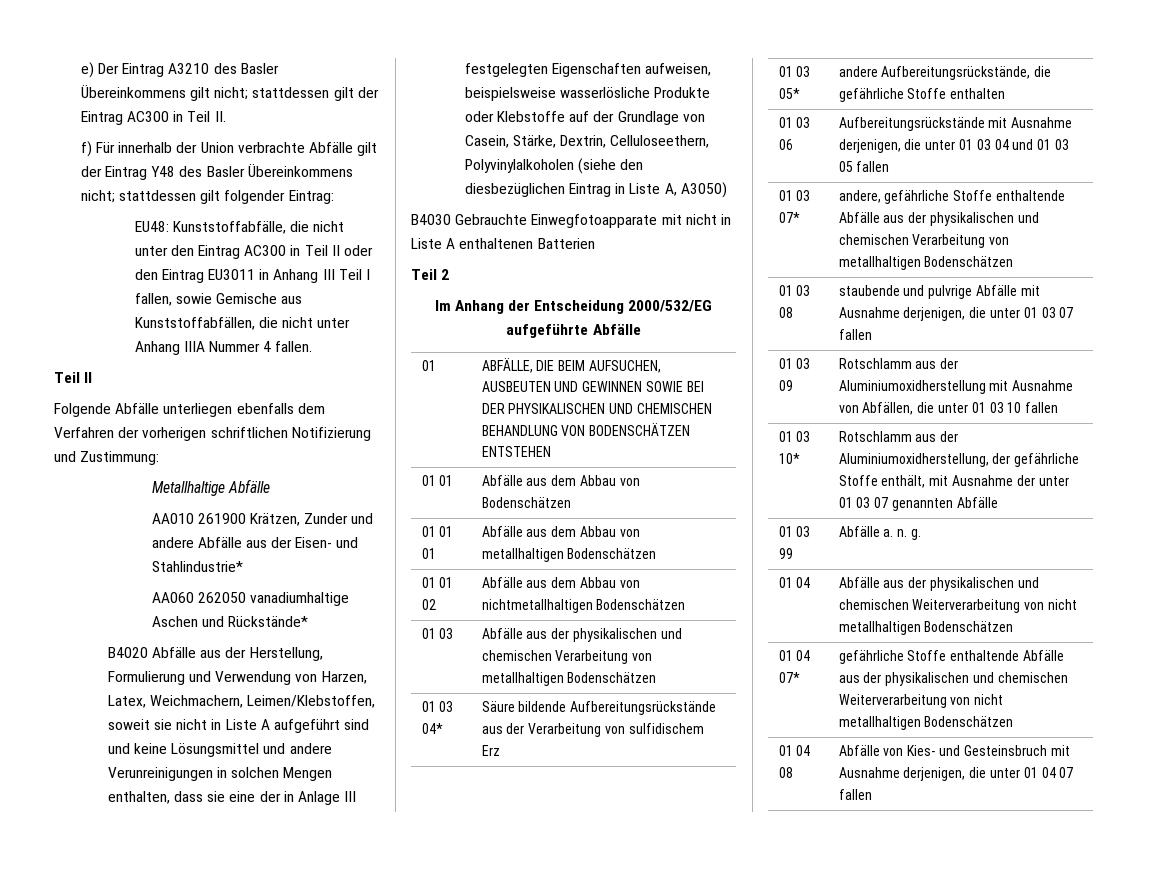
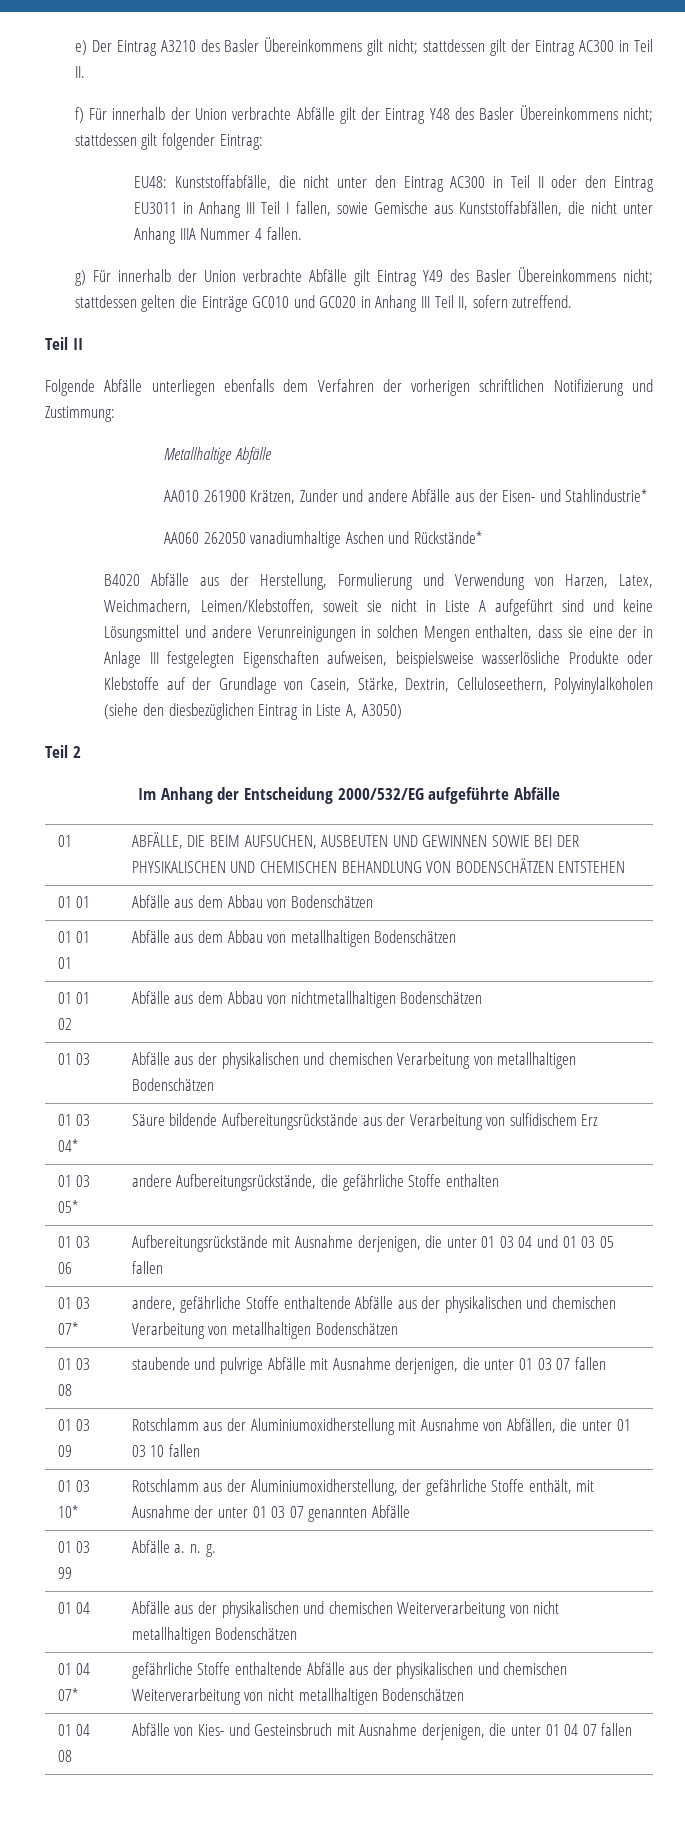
(313, 346) none -> [74,267,653,286] [74,295,573,312] // g) Für innerhalb der Union verbrachte Abfälle gilt Eintrag Y49 des Basler Übereinkommens nicht; stattdessen gelten die Einträge GC010 und GC020 in Anhang III Teil II, sofern zutreffend.
[411,214,731,228] [411,238,595,249] // B4030 Gebrauchte Einwegfotoapparate mit nicht in Liste A enthaltenen Batterien -> (402, 711) none

